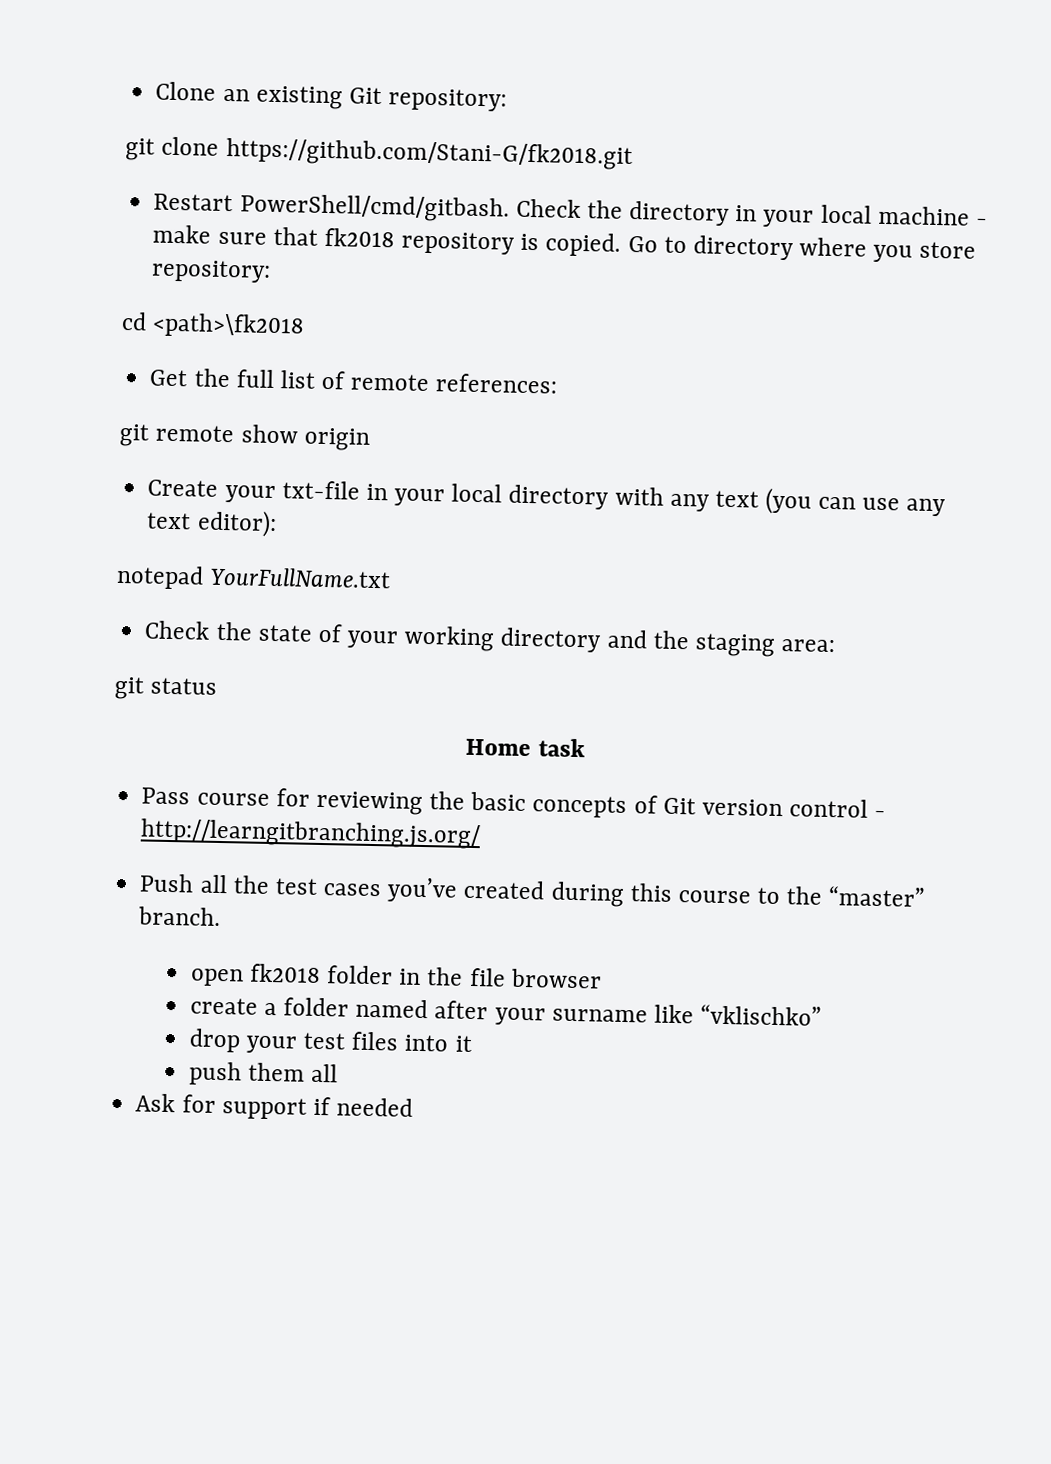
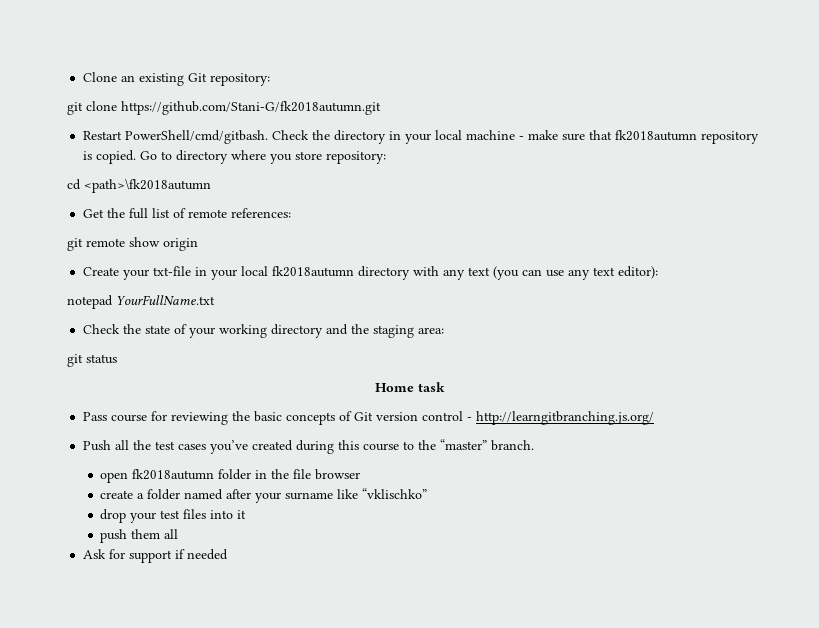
[225,137,633,170] https://github.com/Stani-G/fk2018.git -> [121,101,382,115] https://github.com/Stani-G/fk2018autumn.git
[323,227,395,248] fk2018 -> [614,130,697,141] fk2018autumn
[152,312,306,339] <path>\fk2018 -> [84,178,212,193] <path>\fk2018autumn
(503, 493) none -> [271,266,354,277] fk2018autumn
[249,963,321,983] fk2018 -> [132,469,215,480] fk2018autumn

